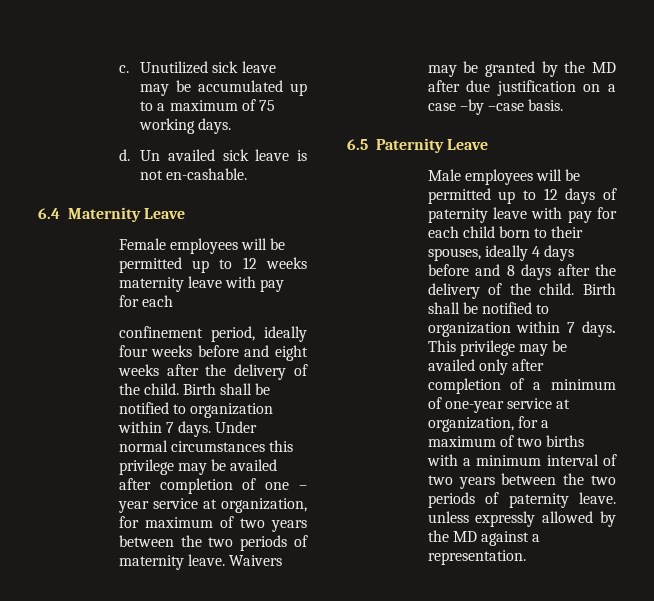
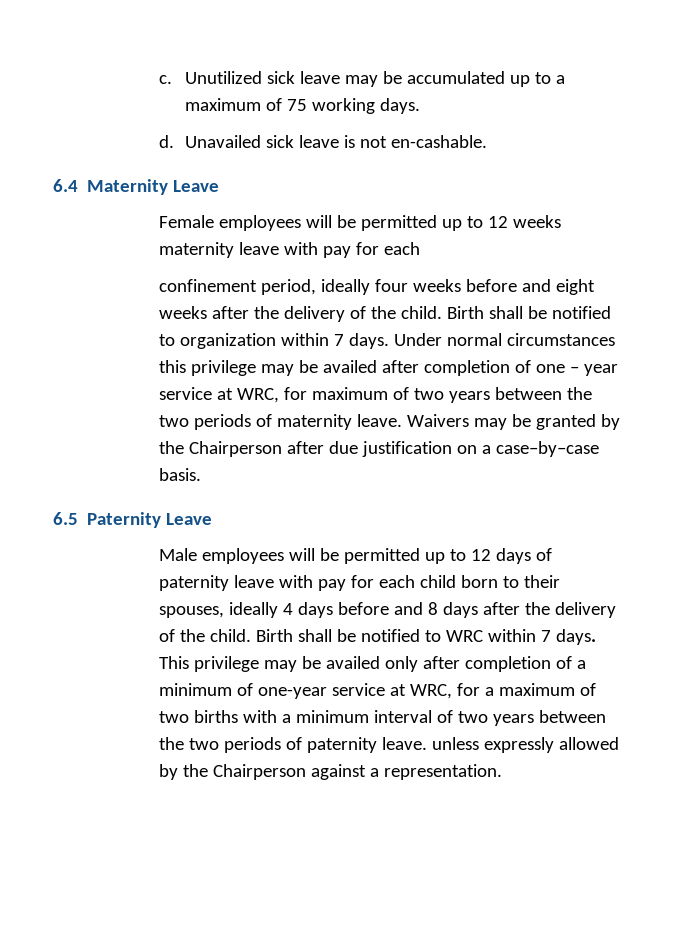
[140,149,215,161] Un availed -> [185,135,262,148] Unavailed
[221,498,307,513] organization, -> [236,388,279,403] WRC,
[592,62,616,73] MD -> [188,441,282,457] Chairperson
[427,99,525,115] case –by –case -> [495,441,599,457] case–by–case
[427,322,511,337] organization -> [445,630,483,642] WRC
[427,417,514,432] organization, -> [409,684,452,699] WRC,
[452,531,477,542] MD -> [212,764,306,780] Chairperson

